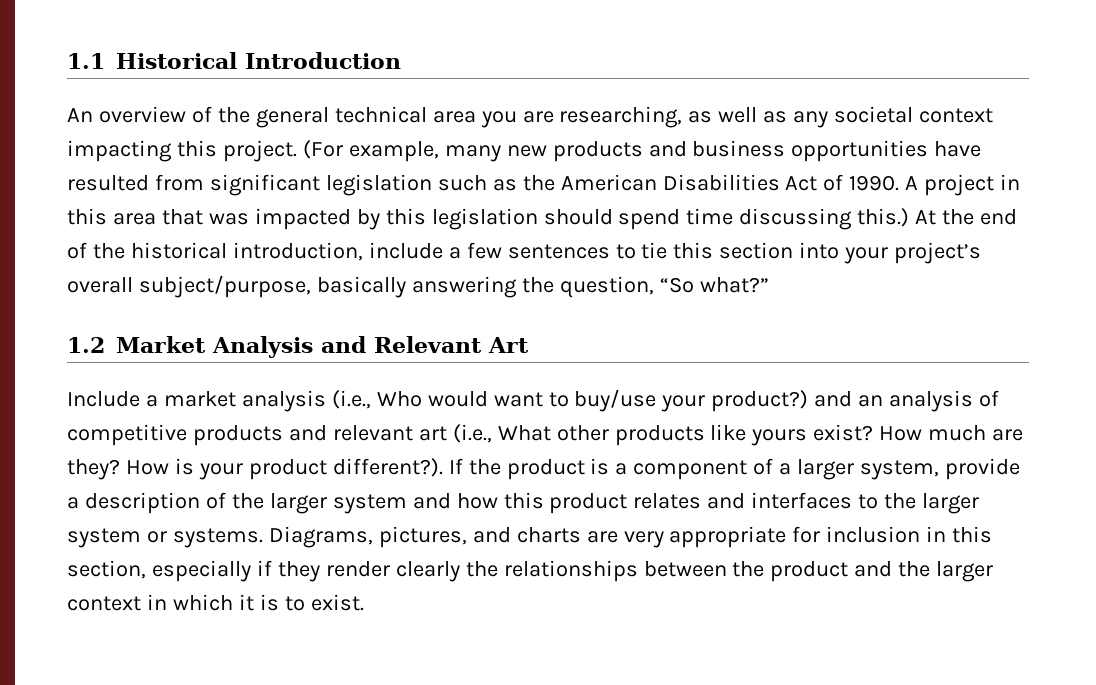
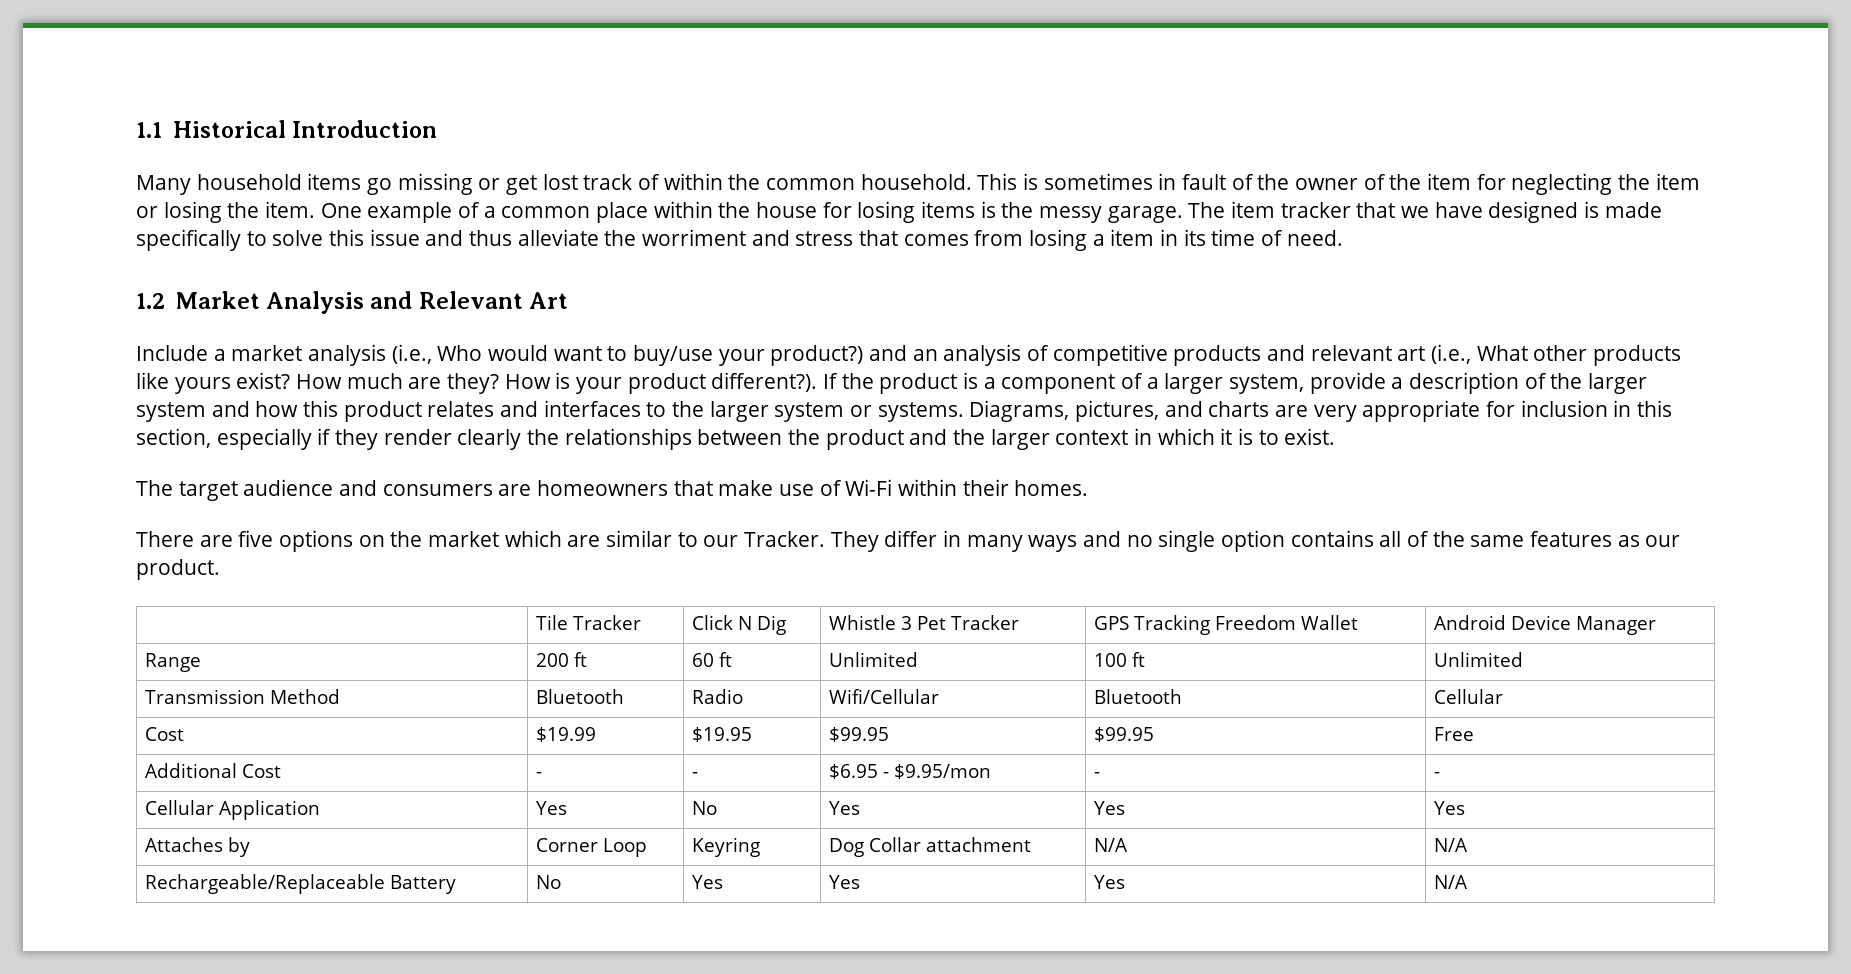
[67,106,994,128] [67,140,982,162] [67,174,1021,196] [67,208,1018,230] [67,242,982,264] [67,275,769,298] An overview of the general technical area you are researching, as well as any societal context impacting this project. (For example, many new products and business opportunities have resulted from significant legislation such as the American Disabilities Act of 1990. A project in this area that was impacted by this legislation should spend time discussing this.) At the end of the historical introduction, include a few sentences to tie this section into your project’s overall subject/purpose, basically answering the question, “So what?” -> [136,173,1700,195] [136,201,1662,223] [136,229,1343,251] Many household items go missing or get lost track of within the common household. This is sometimes in fault of the owner of the item for neglecting the item or losing the item. One example of a common place within the house for losing items is the messy garage. The item tracker that we have designed is made specifically to solve this issue and thus alleviate the worriment and stress that comes from losing a item in its time of need.
(364, 602) none -> [136,479,1089,501] [136,530,1681,552] [136,559,220,580] [535,615,641,630] [691,615,787,635] [828,615,1020,630] [1093,615,1359,635] [1433,615,1657,635] [144,653,201,672] [535,652,587,667] [691,652,732,667] [828,652,918,667] [1093,652,1145,667] [1433,652,1523,667] [144,689,340,704] [535,689,624,704] [691,689,743,704] [828,689,939,704] [1093,689,1182,704] [1433,689,1503,704] [144,727,184,741] [535,727,596,742] [691,727,752,742] [828,727,889,742] [1093,727,1154,742] [1433,727,1474,741] [144,763,281,778] [535,772,542,778] [691,772,698,778] [828,764,992,779] [1093,772,1100,778] [1433,772,1440,778] [144,800,320,820] [535,801,567,815] [691,801,717,815] [828,801,860,815] [1093,801,1125,815] [1433,801,1465,815] [144,837,250,857] [535,838,647,857] [691,837,760,857] [828,837,1032,857] [1093,838,1128,852] [1433,838,1468,852] [144,874,456,894] [535,875,561,889] [691,875,723,889] [828,875,860,889] [1093,875,1125,889] [1433,875,1468,889] // The target audience and consumers are homeowners that make use of Wi-Fi within their homes. // There are five options on the market which are similar to our Tracker. They differ in many ways and no single option contains all of the same features as our product. // | Tile Tracker | Click N Dig | Whistle 3 Pet Tracker | GPS Tracking Freedom Wallet | Android Device Manager // Range | 200 ft | 60 ft | Unlimited | 100 ft | Unlimited // Transmission Method | Bluetooth | Radio | Wifi/Cellular | Bluetooth | Cellular // Cost | $19.99 | $19.95 | $99.95 | $99.95 | Free // Additional Cost | - | - | $6.95 - $9.95/mon | - | - // Cellular Application | Yes | No | Yes | Yes | Yes // Attaches by | Corner Loop | Keyring | Dog Collar attachment | N/A | N/A // Rechargeable/Replaceable Battery | No | Yes | Yes | Yes | N/A

